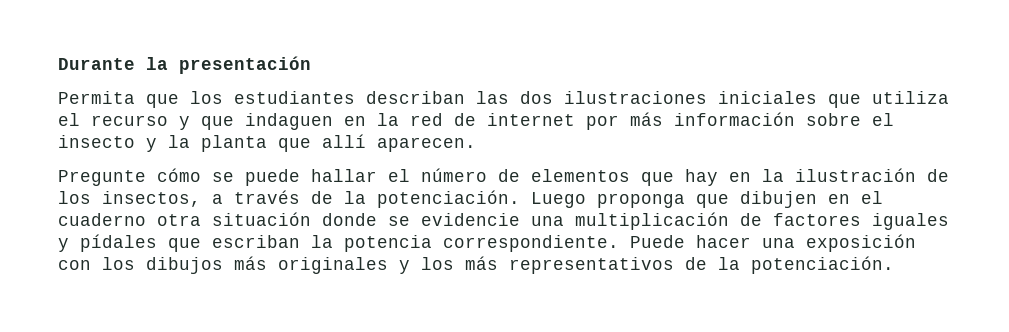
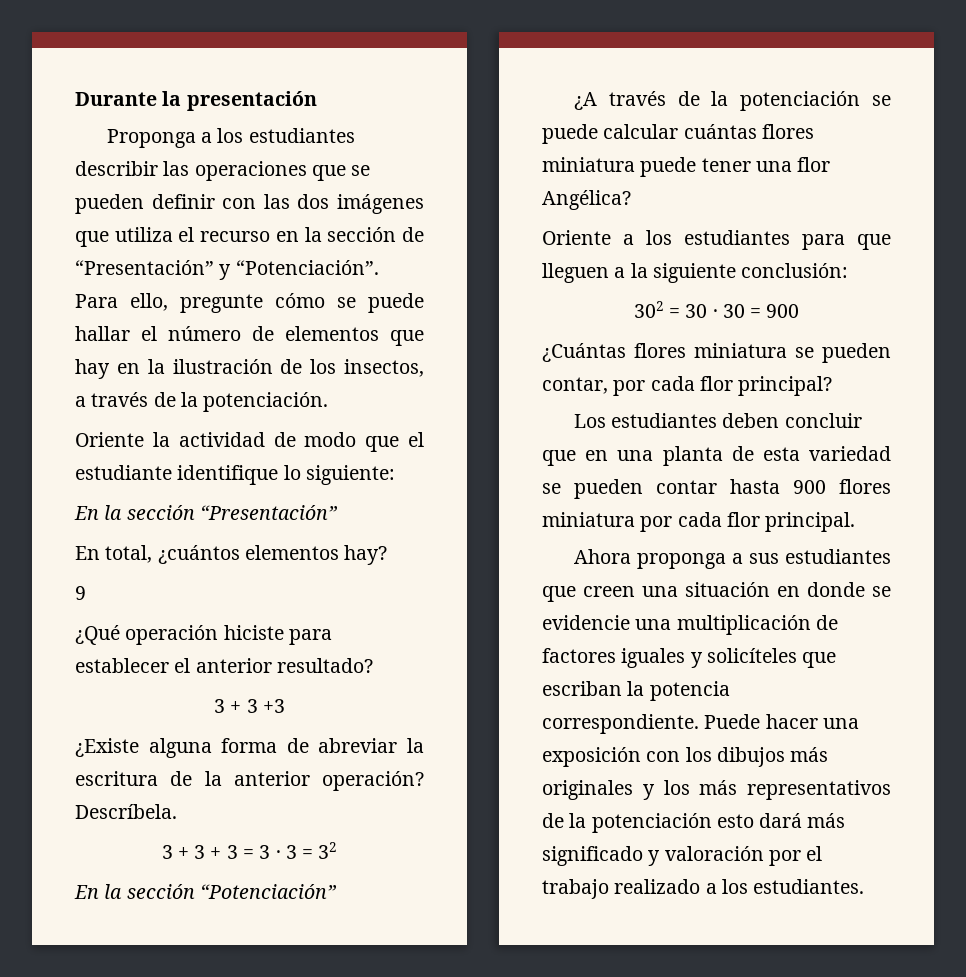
[58,91,949,108] [58,112,894,130] [58,134,476,152] [58,170,146,186] Permita que los estudiantes describan las dos ilustraciones iniciales que utiliza el recurso y que indaguen en la red de internet por más información sobre el insecto y la planta que allí aparecen. // Pregunte -> [106,128,355,148] [75,161,371,181] [75,194,424,214] [75,227,425,247] [75,260,379,280] [75,293,263,313] Proponga a los estudiantes describir las operaciones que se pueden definir con las dos imágenes que utiliza el recurso en la sección de “Presentación” y “Potenciación”. Para ello, pregunte
[531,191,883,208] [58,212,311,226] Luego proponga que dibujen en el cuaderno otra situación -> [75,432,424,452] [75,465,395,485] [74,505,338,520] [75,545,388,565] [75,586,86,600] [75,625,332,645] [75,658,373,673] [214,699,285,713] [75,738,424,758] [75,771,424,791] [75,804,177,819] [161,842,338,859] [74,884,337,899] [573,91,891,111] [542,124,814,144] [542,157,831,177] [542,190,631,210] [542,230,891,250] [542,263,849,283] [633,301,800,318] [542,343,891,363] [542,376,833,396] [573,413,862,428] [542,446,891,466] [542,479,891,499] [542,512,856,532] [573,549,891,569] [542,582,800,602] // Oriente la actividad de modo que el estudiante identifique lo siguiente: // En la sección “Presentación” // En total, ¿cuántos elementos hay? // 9 // ¿Qué operación hiciste para establecer el anterior resultado? // 3 + 3 +3 // ¿Existe alguna forma de abreviar la escritura de la anterior operación? Descríbela. // 3 + 3 + 3 = 3 · 3 = 32 // En la sección “Potenciación” // ¿A través de la potenciación se puede calcular cuántas flores miniatura puede tener una flor Angélica? // Oriente a los estudiantes para que lleguen a la siguiente conclusión: // 302 = 30 · 30 = 900 // ¿Cuántas flores miniatura se pueden contar, por cada flor principal? // Los estudiantes deben concluir que en una planta de esta variedad se pueden contar hasta 900 flores miniatura por cada flor principal. // Ahora proponga a sus estudiantes que creen una situación en
[80,234,157,252] pídales -> [706,648,797,663] solicíteles
[751,256,894,274] potenciación. -> [591,813,846,833] [542,846,823,866] [542,879,865,899] potenciación esto dará más significado y valoración por el trabajo realizado a los estudiantes.

